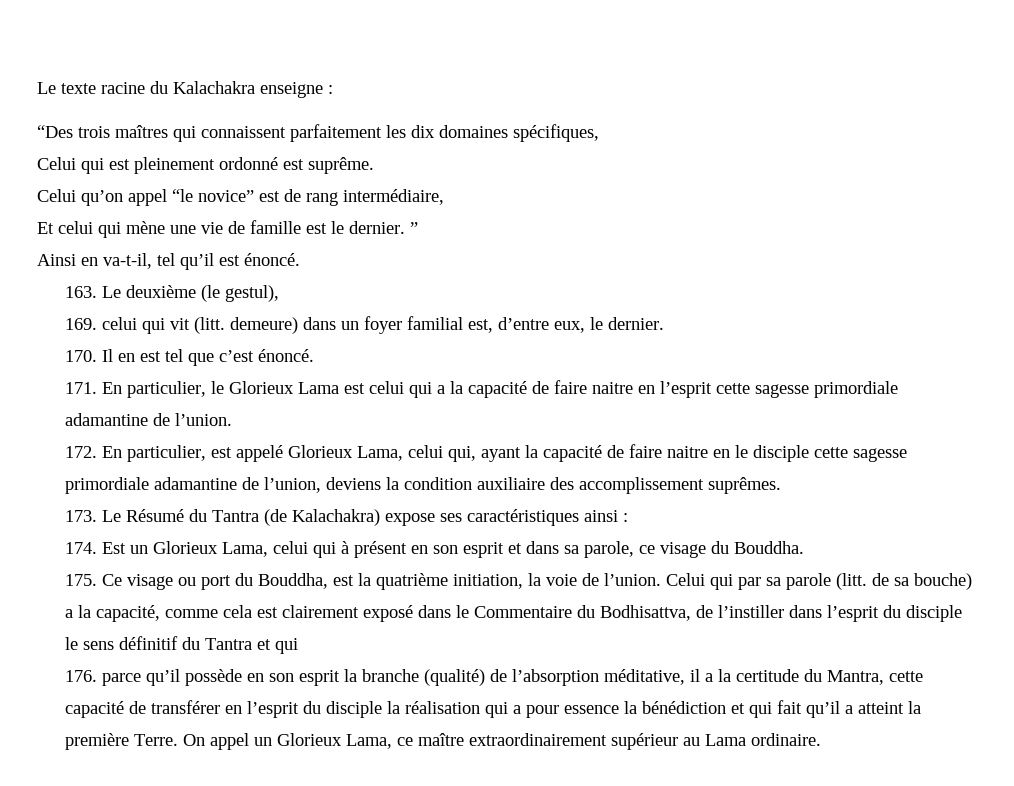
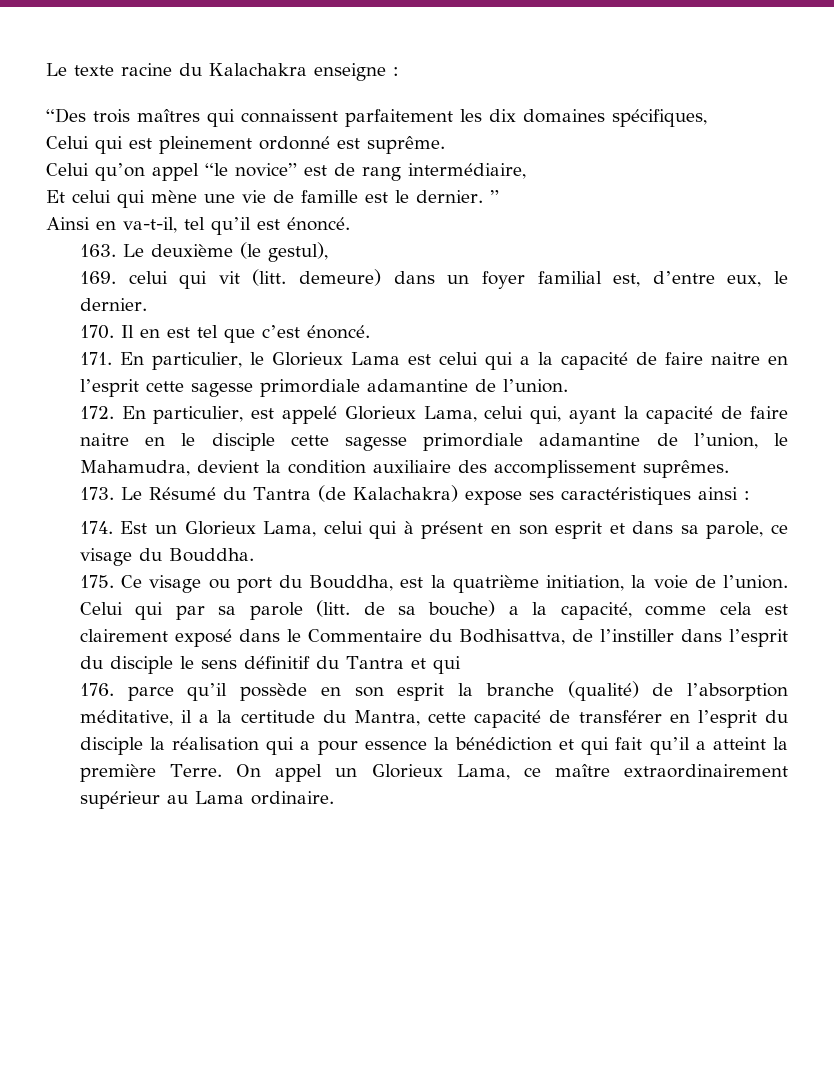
[326,477,382,490] deviens -> [774,433,789,446] [79,460,259,476] le Mahamudra, devient

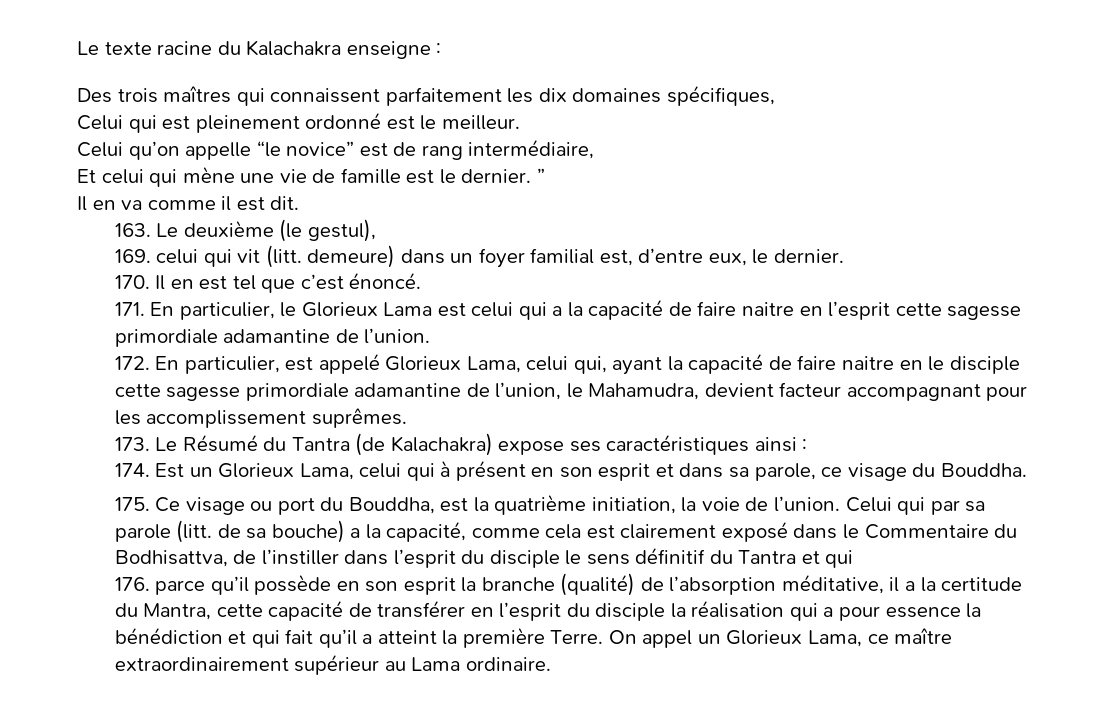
[46,108,86,123] “Des -> [77,88,112,103] Des
[367,136,445,154] suprême. -> [420,115,520,130] le meilleur.
[152,163,199,181] appel -> [185,142,252,160] appelle
[46,217,350,235] Ainsi en va-t-il, tel qu’il est énoncé. -> [77,196,300,211] Il en va comme il est dit.
[265,460,487,474] la condition auxiliaire des -> [779,382,1028,401] [114,410,141,425] facteur accompagnant pour les

